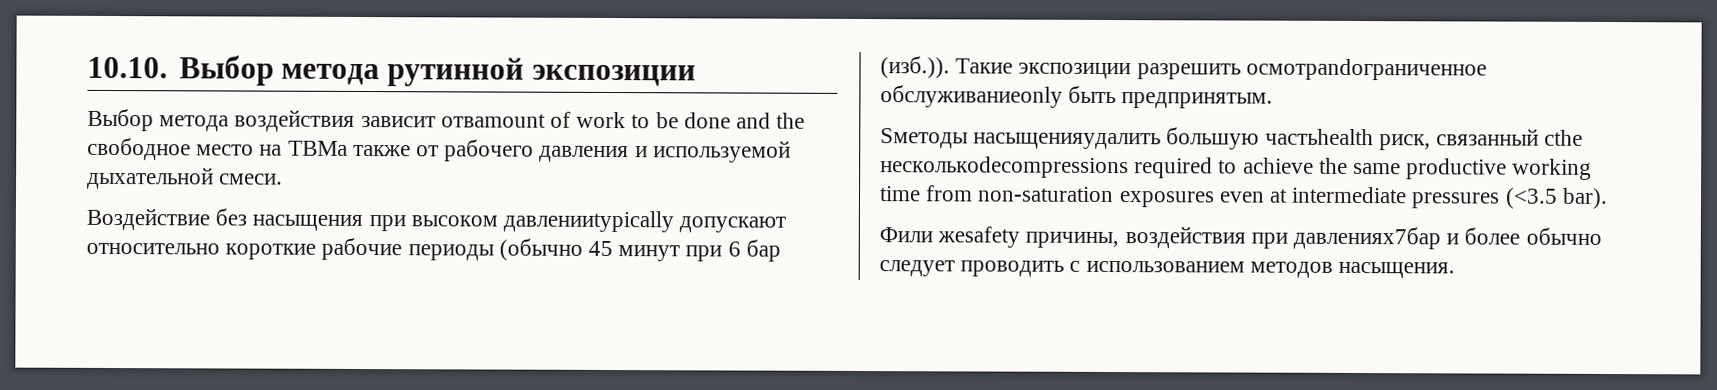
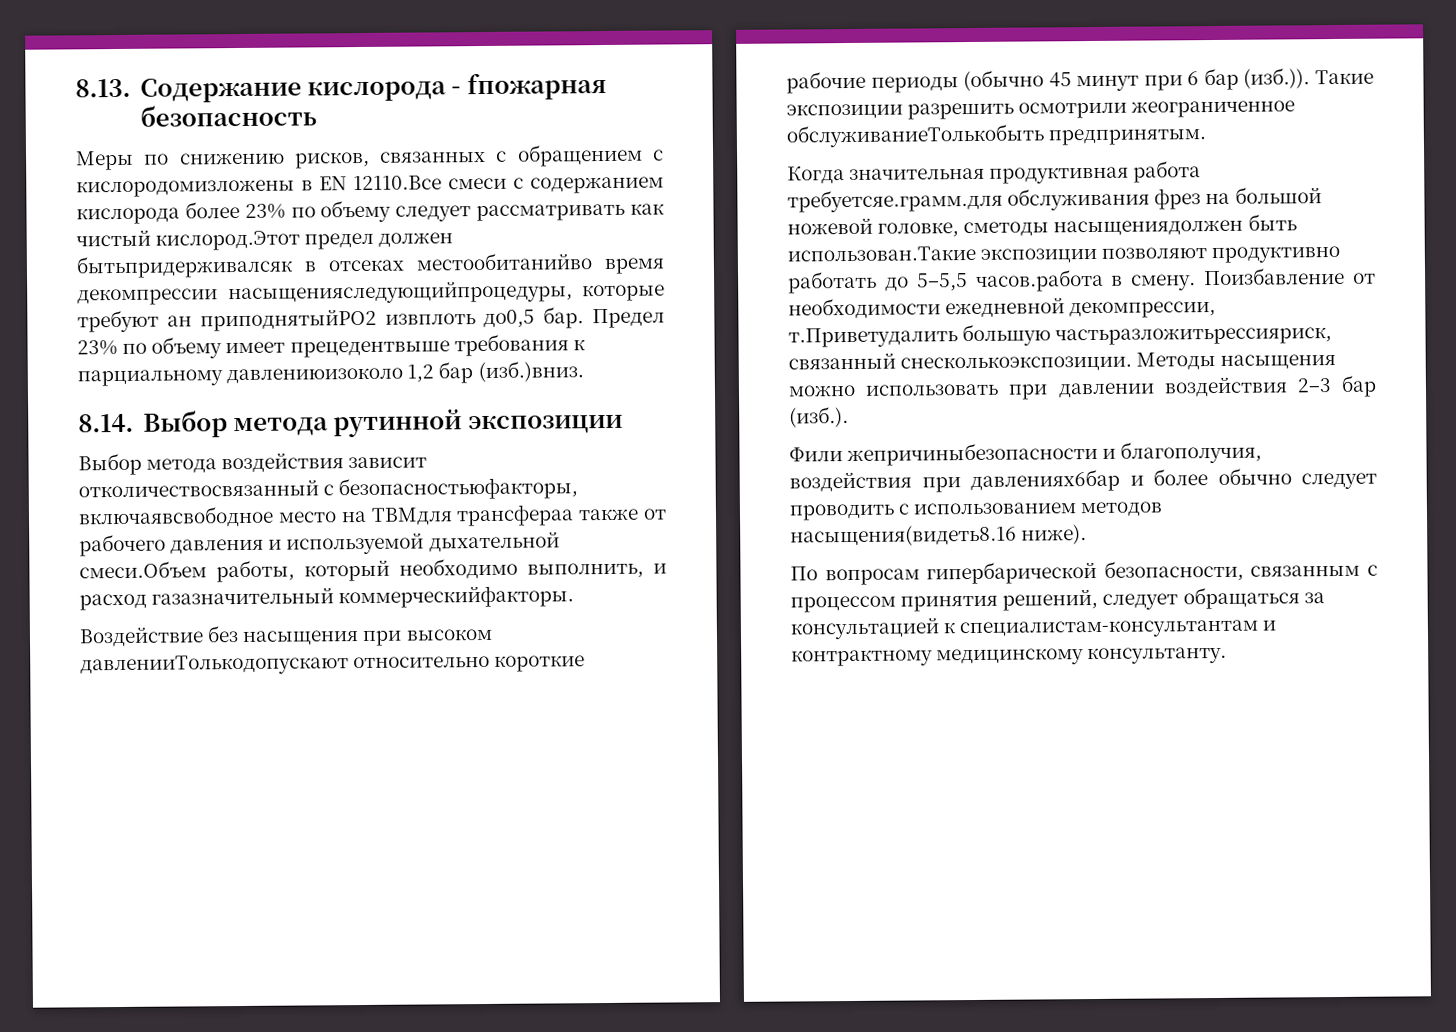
[87,56,168,79] 10.10. -> [75,71,607,103] [139,104,317,127] [75,143,665,171] [76,175,664,198] [76,199,666,225] [76,229,454,251] [76,252,665,279] [77,280,665,306] [77,306,665,333] [77,333,586,359] [77,360,584,387] [78,413,134,433] 8.13. Содержание кислорода - fпожарная безопасность // Меры по снижению рисков, связанных с обращением с кислородомизложены в EN 12110.Все смеси с содержанием кислорода более 23% по объему следует рассматривать как чистый кислород.Этот предел должен бытьпридерживалсяк в отсеках местообитанийво время декомпрессии насыщенияследующийпроцедуры, которые требуют ан приподнятыйPO2 извплоть до0,5 бар. Предел 23% по объему имеет прецедентвыше требования к парциальному давлениюизоколо 1,2 бар (изб.)вниз. // 8.14.
[440,111,806,129] [87,137,348,161] отвamount of work to be done and the свободное место на TBMа -> [78,476,579,501] [78,504,575,529] отколичествосвязанный с безопасностьюфакторы, включаявсвободное место на TBMдля трансфераа
[219,173,284,185] смеси. -> [79,557,667,583] [79,585,575,611] смеси.Объем работы, который необходимо выполнить, и расход газазначительный коммерческийфакторы.
[503,210,787,233] давленииtypically допускают -> [80,654,349,676] давленииТолькодопускают
[1245,58,1487,81] [880,85,1274,109] [880,127,1584,151] [880,156,1593,180] [879,185,1608,210] [879,226,1120,249] осмотрandограниченное обслуживаниеonly быть предпринятым. // Sметоды насыщенияудалить большую частьhealth риск, связанный сthe несколькоdecompressions required to achieve the same productive working time from non-saturation exposures even at intermediate pressures (<3.5 bar). // Фили жеsafety причины, -> [1018,100,1296,119] [786,123,1207,148] [787,160,1202,185] [787,186,1322,213] [787,213,1297,238] [787,245,1341,264] [787,266,1376,294] [788,297,1217,320] [788,323,1333,348] [788,351,1337,373] [788,374,1377,400] [789,406,849,428] [789,440,1263,467] осмотрили жеограниченное обслуживаниеТолькобыть предпринятым. // Когда значительная продуктивная работа требуетсяе.грамм.для обслуживания фрез на большой ножевой головке, сметоды насыщениядолжен быть использован.Такие экспозиции позволяют продуктивно работать до 5–5,5 часов.работа в смену. Поизбавление от необходимости ежедневной декомпрессии, т.Приветудалить большую частьразложитьрессияриск, связанный снесколькоэкспозиции. Методы насыщения можно использовать при давлении воздействия 2–3 бар (изб.). // Фили жепричиныбезопасности и благополучия,
[1293,226,1442,250] давлениях7бар -> [970,468,1120,493] давлениях6бар
[1338,261,1456,279] насыщения. -> [790,524,1088,547] [790,559,1378,586] [790,586,1325,613] [790,617,1277,640] [791,646,1228,667] насыщения(видеть8.16 ниже). // По вопросам гипербарической безопасности, связанным с процессом принятия решений, следует обращаться за консультацией к специалистам-консультантам и контрактному медицинскому консультанту.

